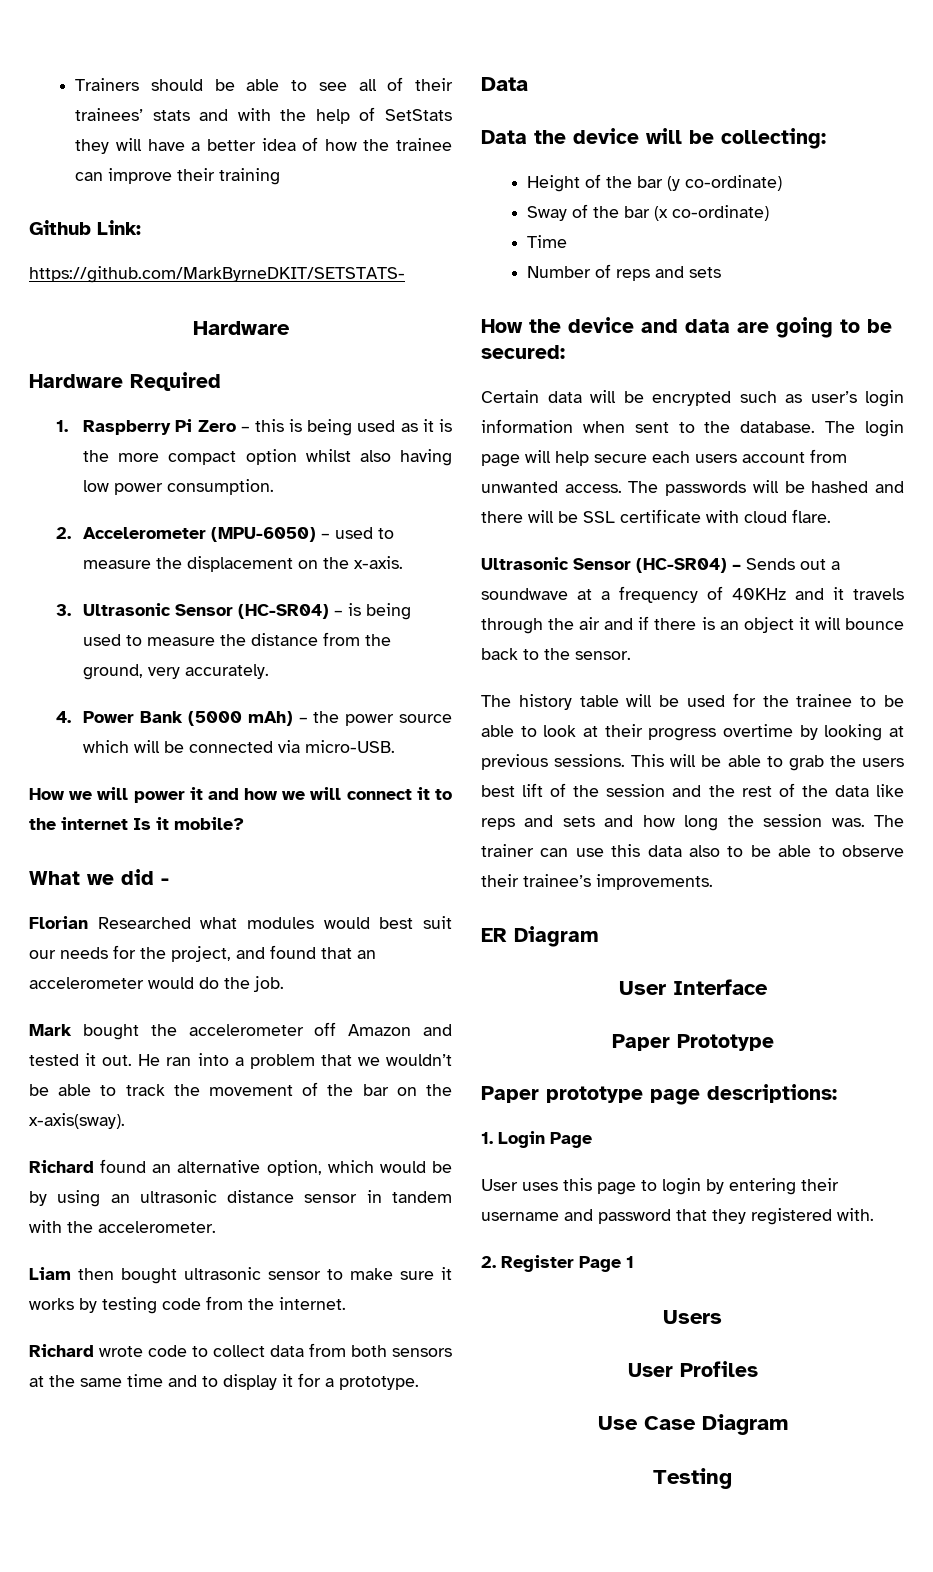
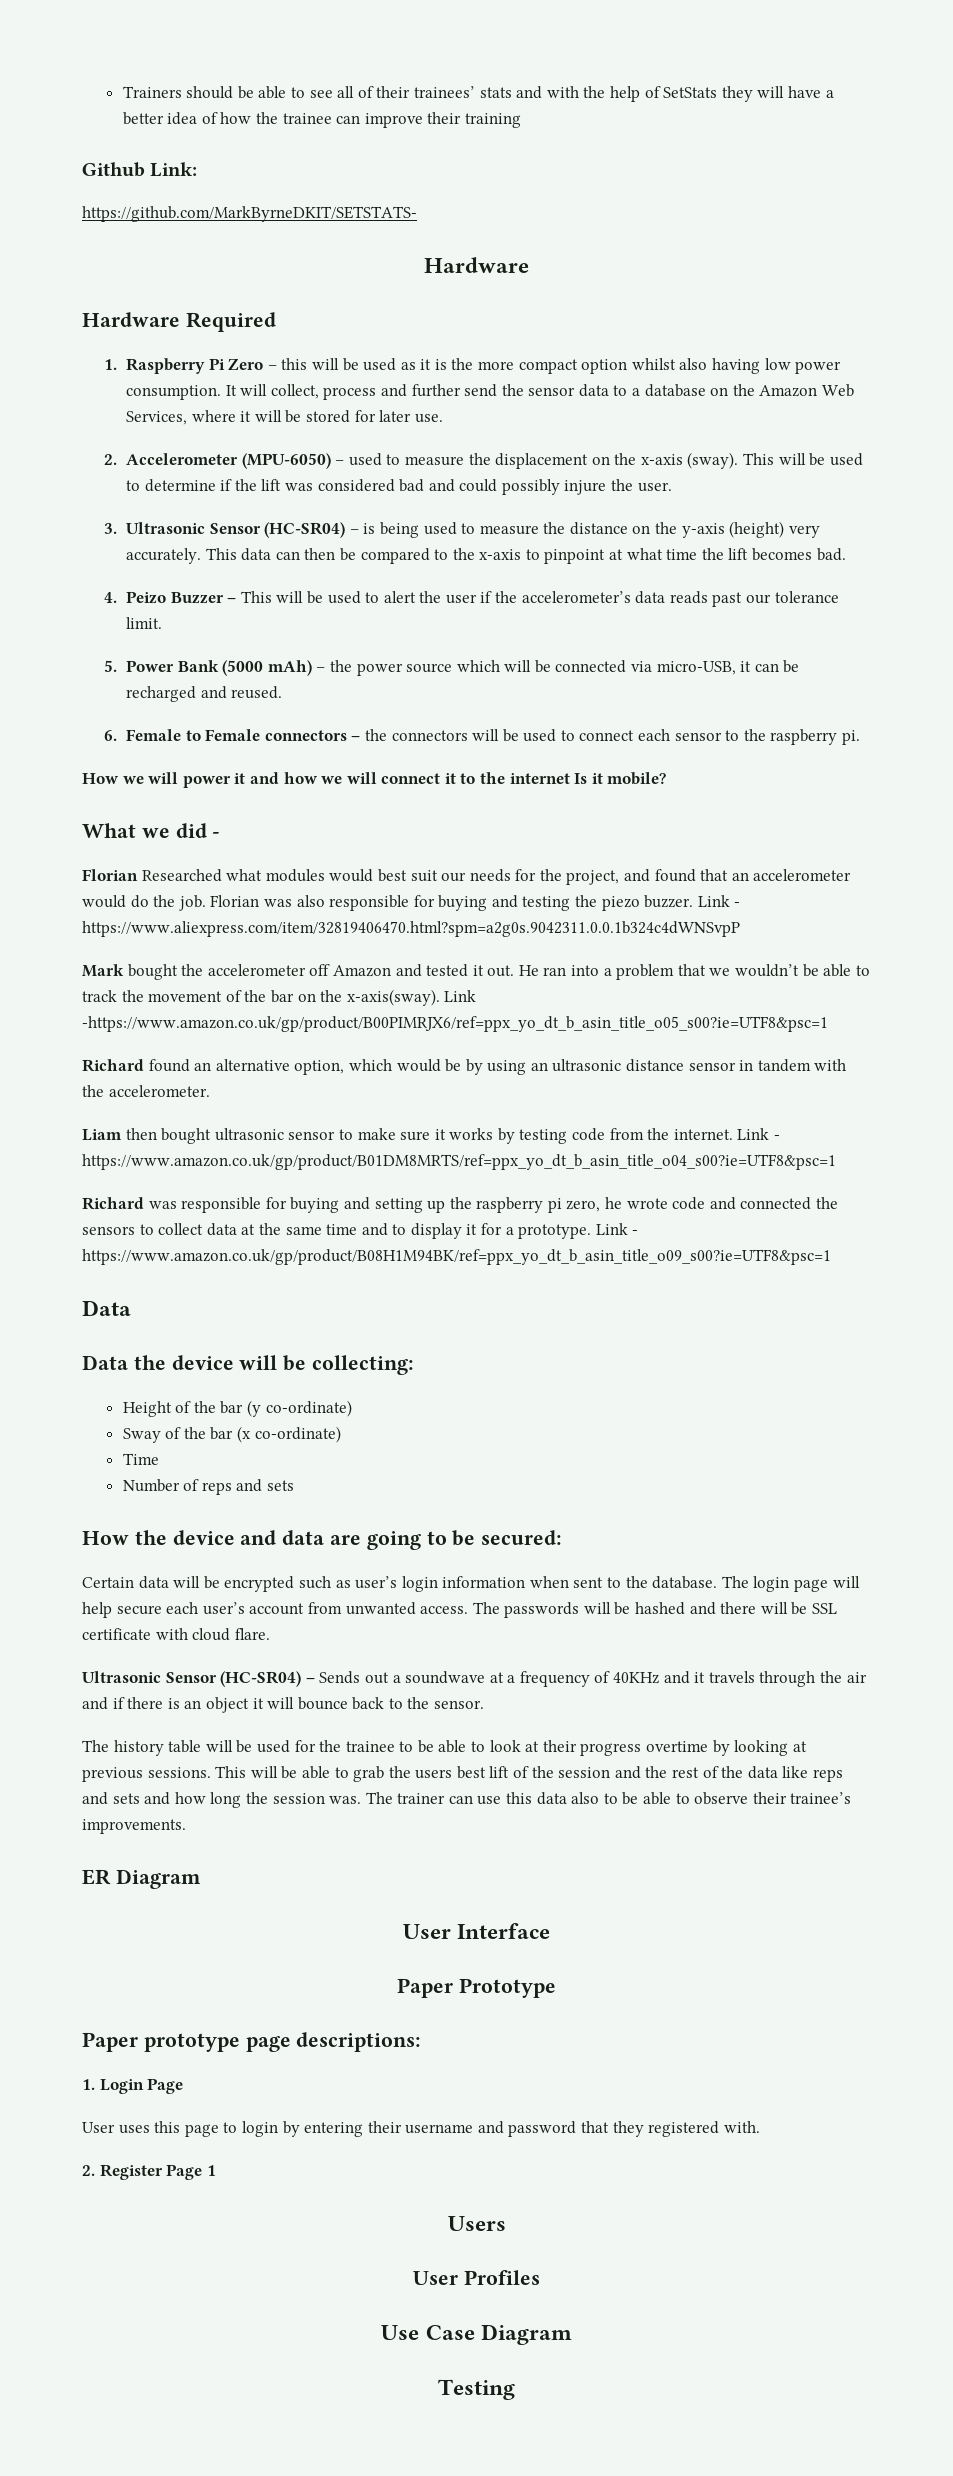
[289,419,353,436] is being -> [311,358,359,371] will be
(275, 487) none -> [225,384,855,400] [125,410,443,425] It will collect, process and further send the sensor data to a database on the Amazon Web Services, where it will be stored for later use.
[354,556,404,569] x-axis. -> [640,452,863,469] [125,479,672,495] x-axis (sway). This will be used to determine if the lift was considered bad and could possibly injure the user.
[323,632,392,646] [83,664,270,680] [56,711,72,723] from the ground, very accurately. // 4. -> [632,521,820,538] [125,548,846,564] [103,591,839,607] [125,617,162,629] [103,660,117,672] on the y-axis (height) very accurately. This data can then be compared to the x-axis to pinpoint at what time the lift becomes bad. // 4. Peizo Buzzer – This will be used to alert the user if the accelerometer’s data reads past our tolerance limit. // 5.
[305,740,396,753] micro-USB. -> [656,660,800,675] [125,686,283,702] [103,729,861,745] micro-USB, it can be recharged and reused. // 6. Female to Female connectors – the connectors will be used to connect each sensor to the raspberry pi.
(284, 984) none -> [210,895,741,911] [82,921,740,937] Florian was also responsible for buying and testing the piezo buzzer. Link - https://www.aliexpress.com/item/32819406470.html?spm=a2g0s.9042311.0.0.1b324c4dWNSvpP
(125, 1121) none -> [444,990,477,1002] [82,1016,828,1032] Link -https://www.amazon.co.uk/gp/product/B00PIMRJX6/ref=ppx_yo_dt_b_asin_title_o05_s00?ie=UTF8&psc=1
[29,1343,452,1357] // Richard wrote code to collect data from both sensors -> [737,1128,781,1140] [82,1154,836,1170] [82,1197,839,1213] [82,1223,237,1236] Link - https://www.amazon.co.uk/gp/product/B01DM8MRTS/ref=ppx_yo_dt_b_asin_title_o04_s00?ie=UTF8&psc=1 // Richard was responsible for buying and setting up the raspberry pi zero, he wrote code and connected the sensors to collect data
(419, 1383) none -> [595,1223,639,1235] [82,1249,831,1265] Link - https://www.amazon.co.uk/gp/product/B08H1M94BK/ref=ppx_yo_dt_b_asin_title_o09_s00?ie=UTF8&psc=1
[695,454,737,463] users -> [202,1602,245,1615] user’s

